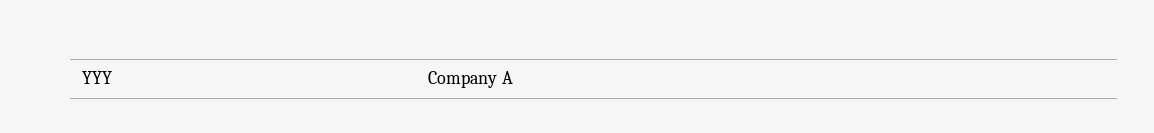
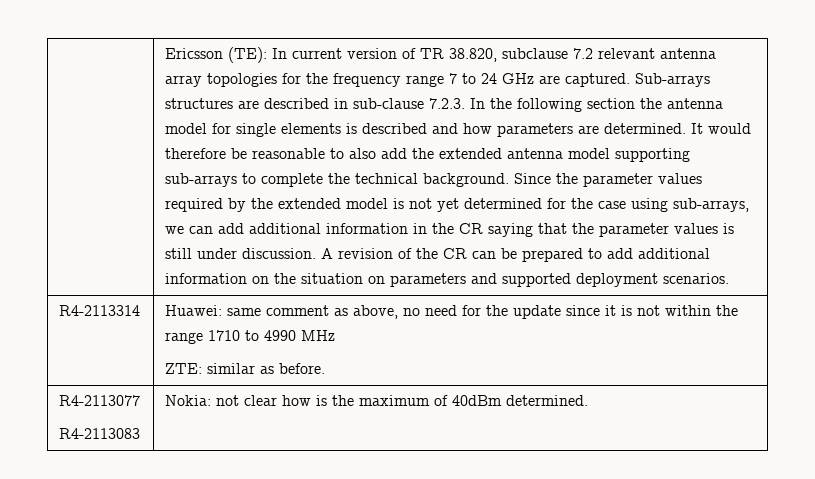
[82,71,113,84] [428,71,513,88] YYY | Company A -> [165,47,717,63] [165,73,711,87] [165,98,724,112] [165,123,752,137] [165,148,691,162] [165,173,703,187] [165,198,750,212] [165,223,735,237] [165,248,711,262] [165,273,730,287] [59,305,141,316] [165,305,739,319] [165,330,336,344] [165,363,326,374] [59,395,141,406] [59,428,141,439] [165,395,589,406] | Ericsson (TE): In current version of TR 38.820, subclause 7.2 relevant antenna array topologies for the frequency range 7 to 24 GHz are captured. Sub-arrays structures are described in sub-clause 7.2.3. In the following section the antenna model for single elements is described and how parameters are determined. It would therefore be reasonable to also add the extended antenna model supporting sub-arrays to complete the technical background. Since the parameter values required by the extended model is not yet determined for the case using sub-arrays, we can add additional information in the CR saying that the parameter values is still under discussion. A revision of the CR can be prepared to add additional information on the situation on parameters and supported deployment scenarios. // R4-2113314 | Huawei: same comment as above, no need for the update since it is not within the range 1710 to 4990 MHz // ZTE: similar as before. // R4-2113077 // R4-2113083 | Nokia: not clear how is the maximum of 40dBm determined.

